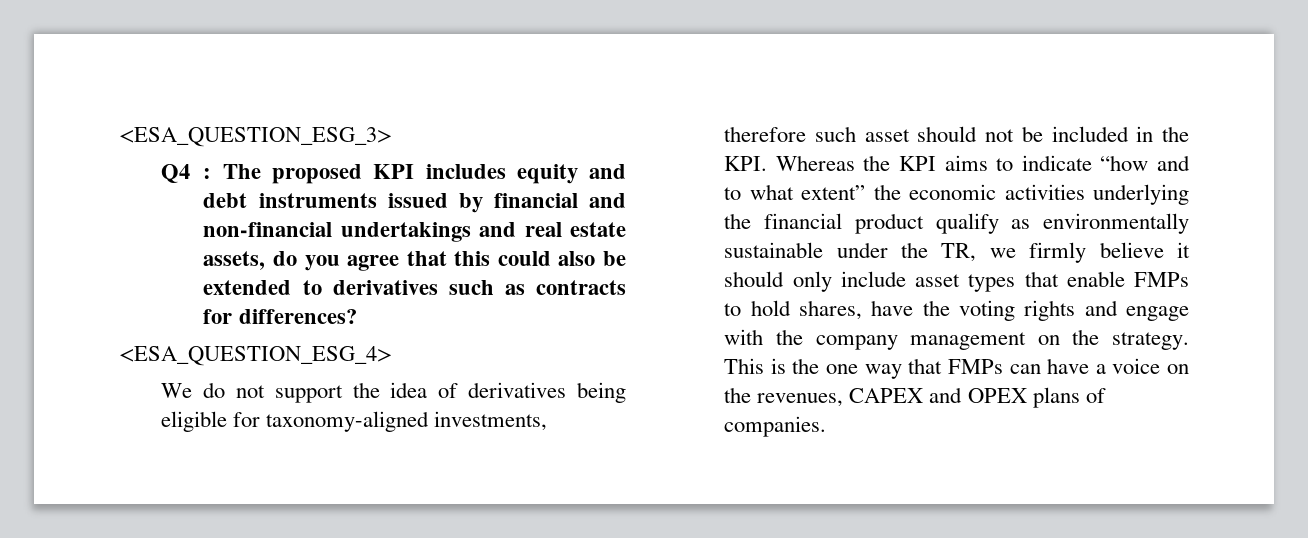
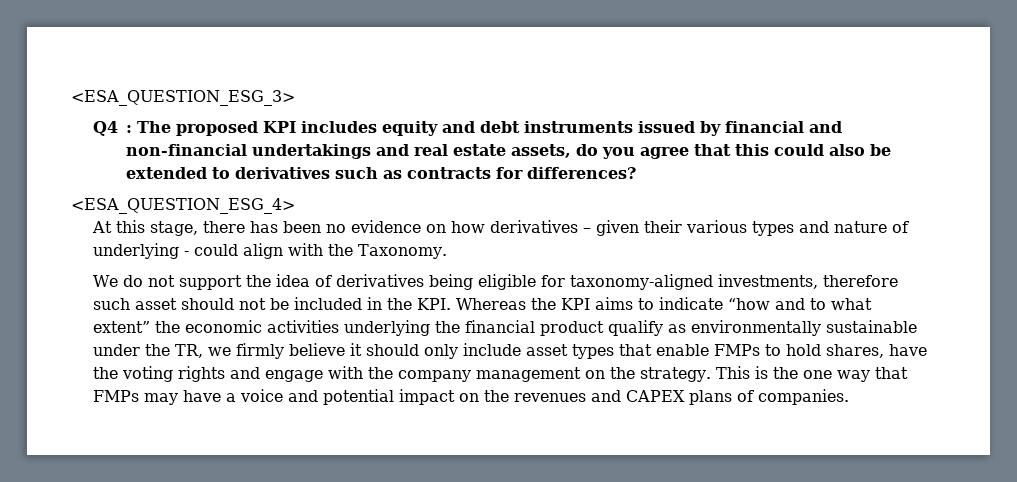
(392, 356) none -> [92,220,910,236] [93,243,448,259] // At this stage, there has been no evidence on how derivatives – given their various types and nature of underlying - could align with the Taxonomy.
[1009,364,1041,374] can -> [144,393,179,405] may
[1167,364,1189,374] [724,387,1027,407] on the revenues, CAPEX and OPEX -> [288,389,686,405] and potential impact on the revenues and CAPEX

